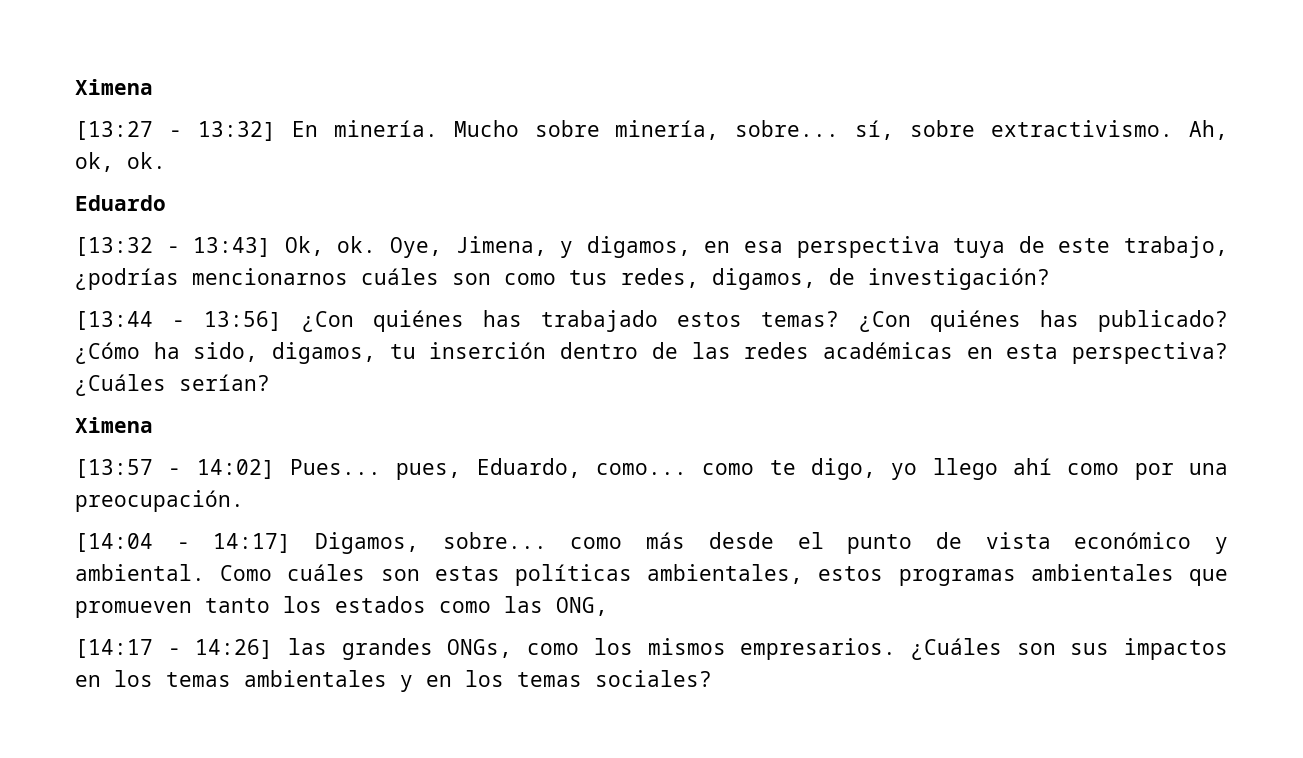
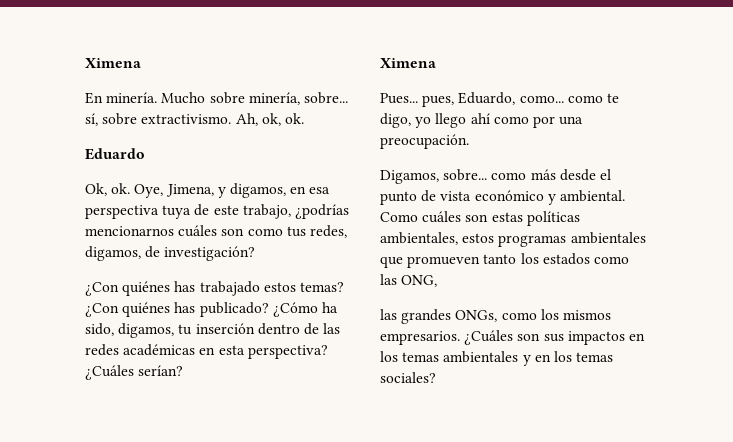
[75,79,153,95] [75,121,276,141] Ximena // [13:27 - 13:32] -> [85,58,141,68] Ximena //
[75,237,272,257] [13:32 - 13:43] -> (145, 154) none
[75,311,283,331] [13:44 - 13:56] -> (256, 253) none
[75,459,275,479] [13:57 - 14:02] -> (436, 63) none
[75,533,292,553] [14:04 - 14:17] -> (469, 141) none
[75,639,274,659] [14:17 - 14:26] -> (438, 281) none

